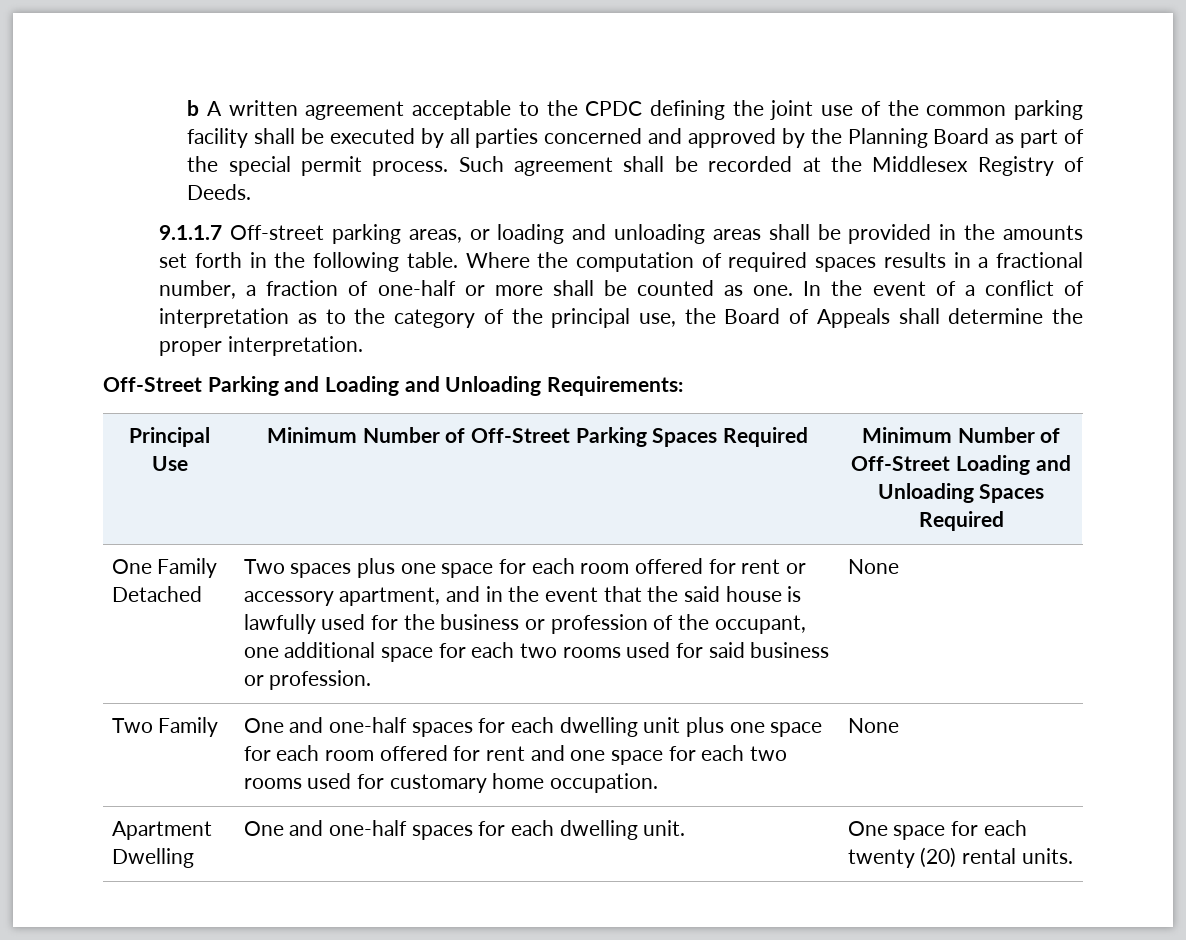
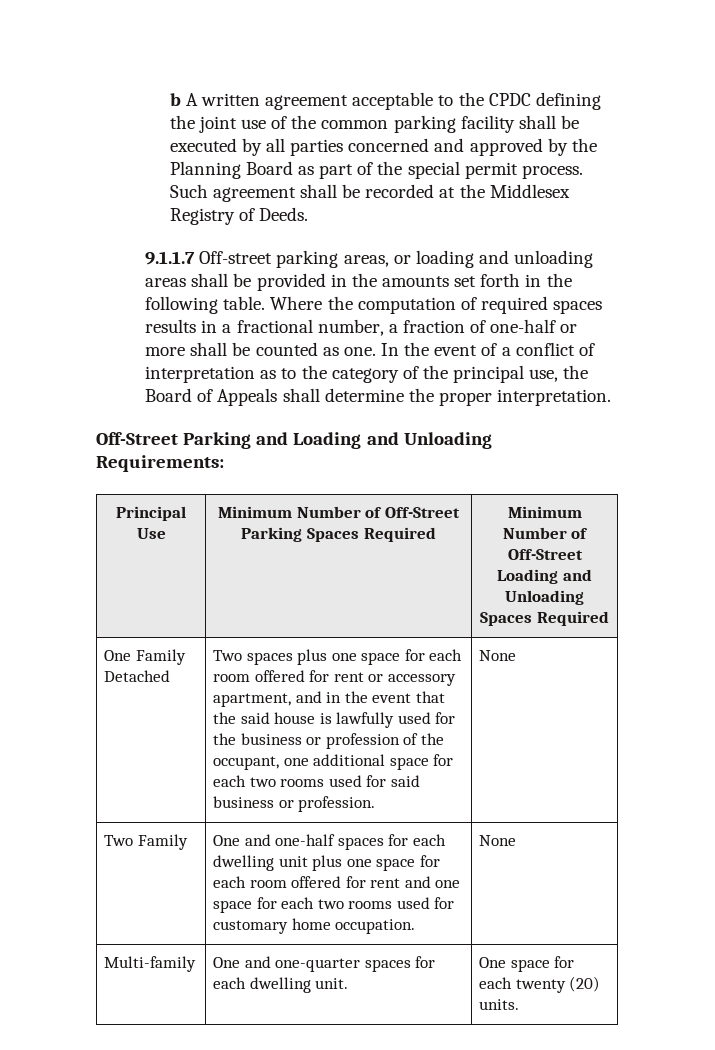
[111,821,212,840] [111,848,194,868] [243,820,408,836] Apartment Dwelling | One and one-half -> [103,956,196,972] [212,956,361,972] Multi-family | One and one-quarter
[962,848,1017,864] rental -> (601, 984) none

